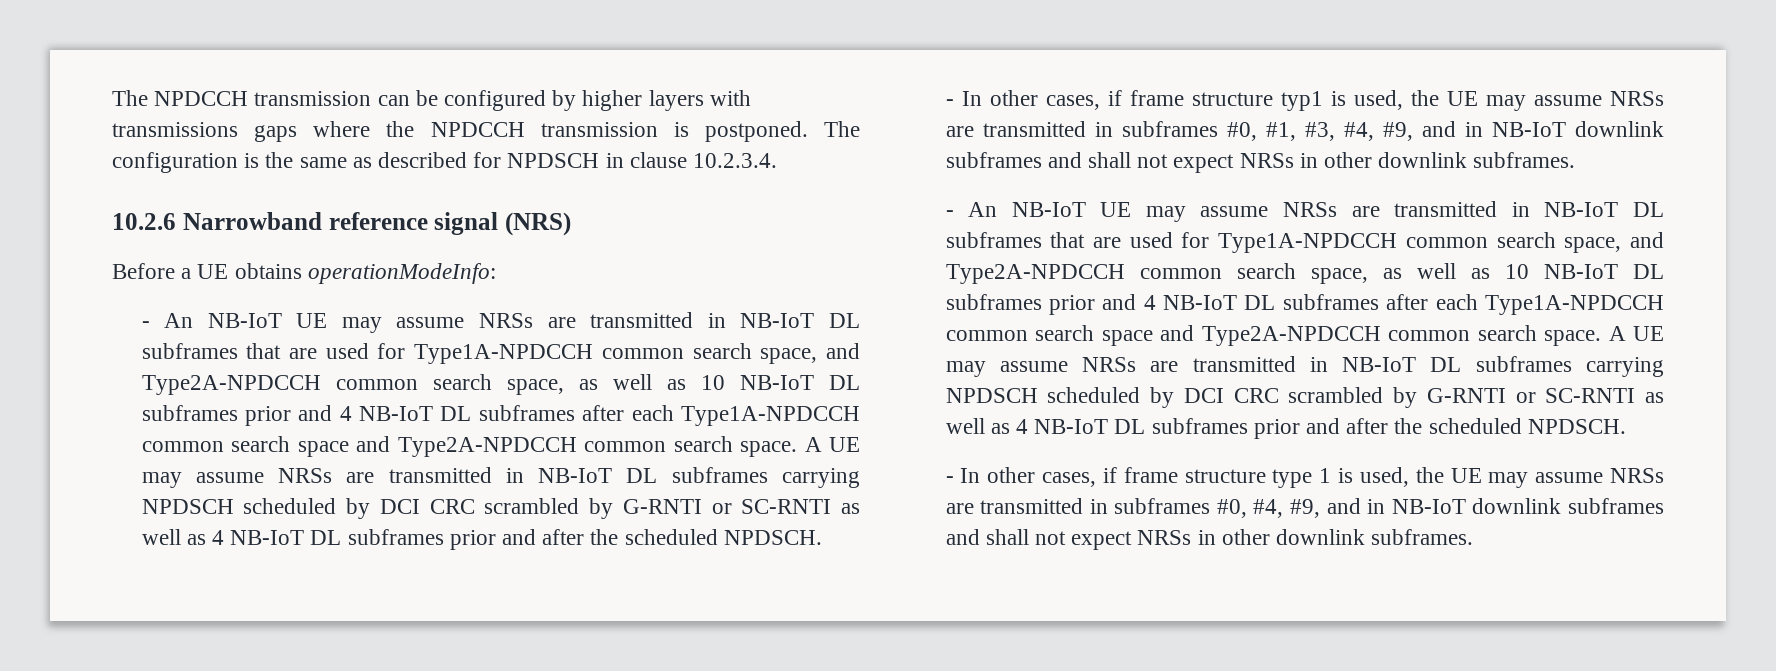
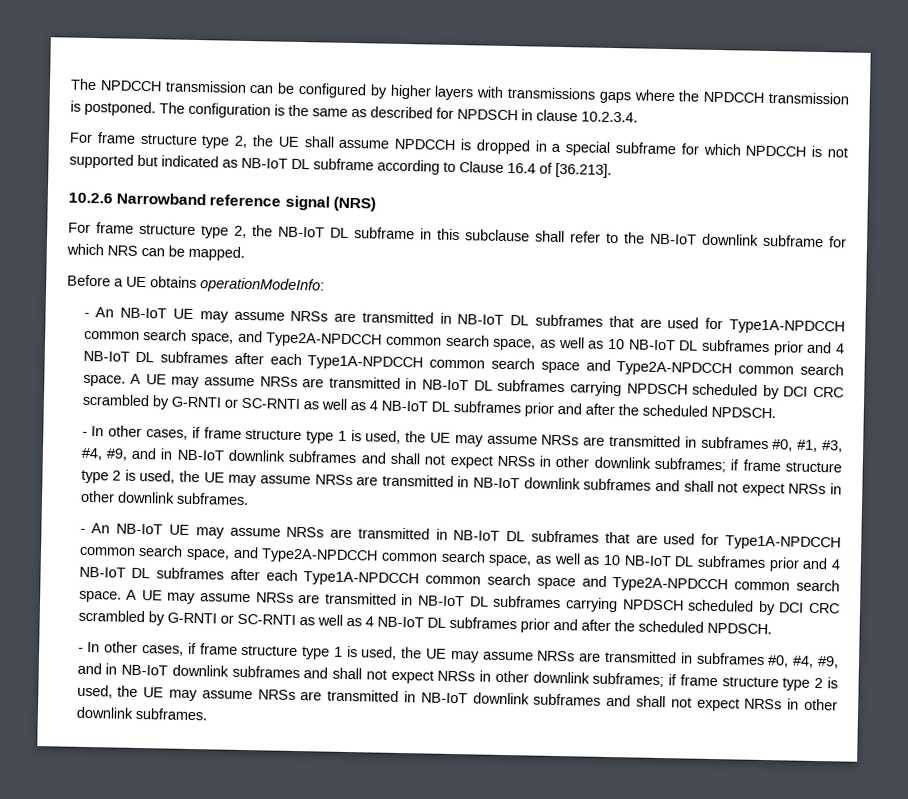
(778, 160) none -> [69,132,848,158] [69,153,612,178] // For frame structure type 2, the UE shall assume NPDCCH is dropped in a special subframe for which NPDCCH is not supported but indicated as NB-IoT DL subframe according to Clause 16.4 of [36.213].
(571, 224) none -> [68,222,847,248] [66,243,245,261] // For frame structure type 2, the NB-IoT DL subframe in this subclause shall refer to the NB-IoT downlink subframe for which NRS can be mapped.
[1280,91,1323,111] typ1 -> [306,430,347,444] type 1
(1468, 160) none -> [654,457,842,473] [80,469,842,497] [79,490,175,504] subframes; if frame structure type 2 is used, the UE may assume NRSs are transmitted in NB-IoT downlink subframes and shall not expect NRSs in other downlink
(1366, 537) none -> [592,672,839,691] [76,684,838,712] [75,706,134,719] subframes; if frame structure type 2 is used, the UE may assume NRSs are transmitted in NB-IoT downlink subframes and shall not expect NRSs in other downlink

